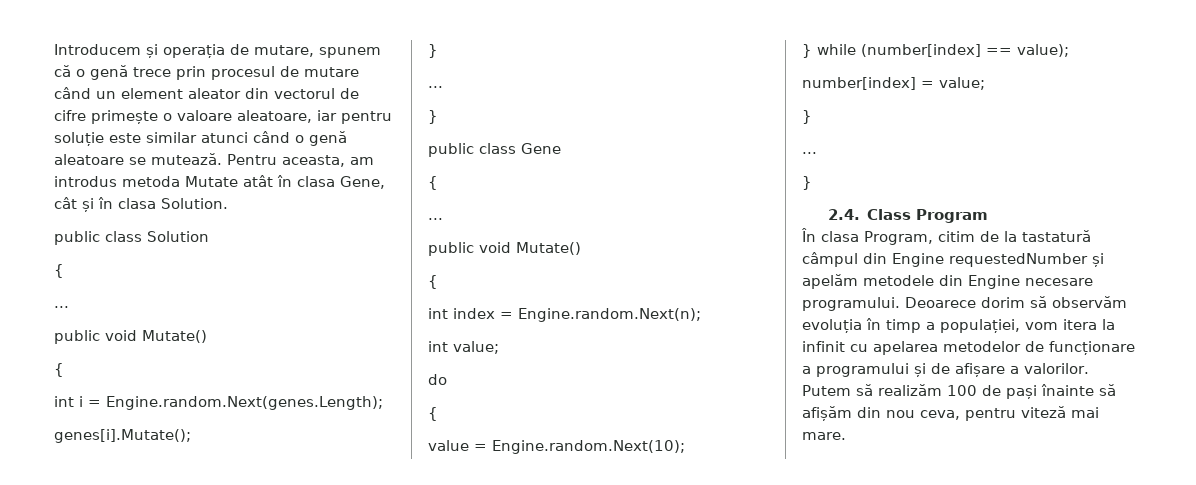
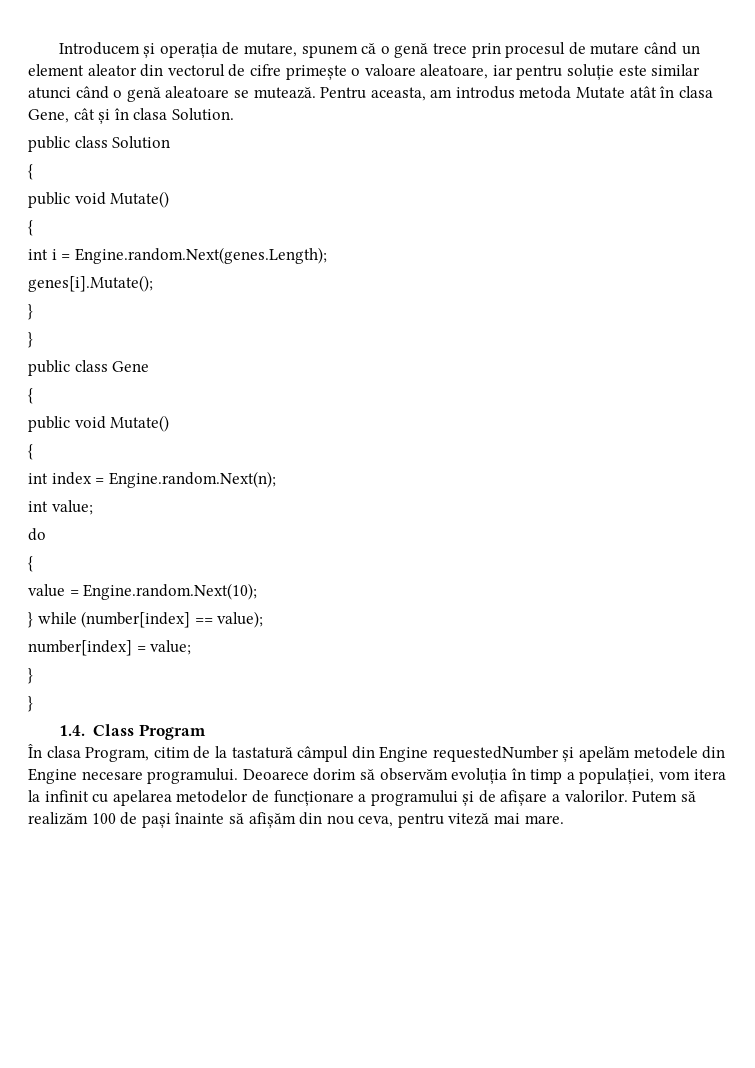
[54,306,69,308] // ... -> (33, 172) none
[428,86,443,88] // ... -> (33, 312) none
[428,218,443,220] // ... -> (33, 396) none
[802,152,817,154] [802,176,812,190] [828,209,861,220] // ... // } // 2.4. -> [28,696,33,712] [58,725,85,736] // } // 1.4.

